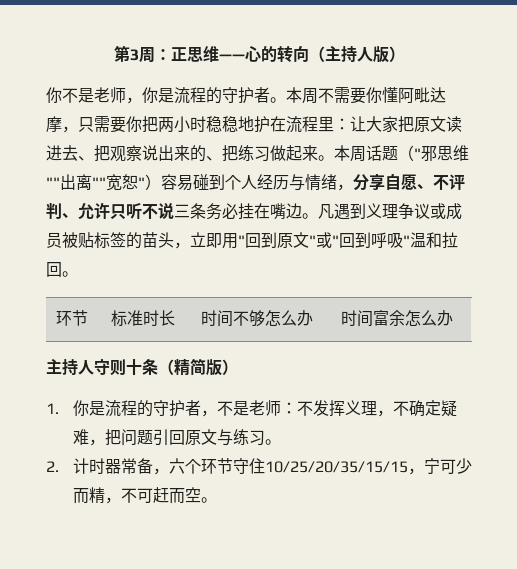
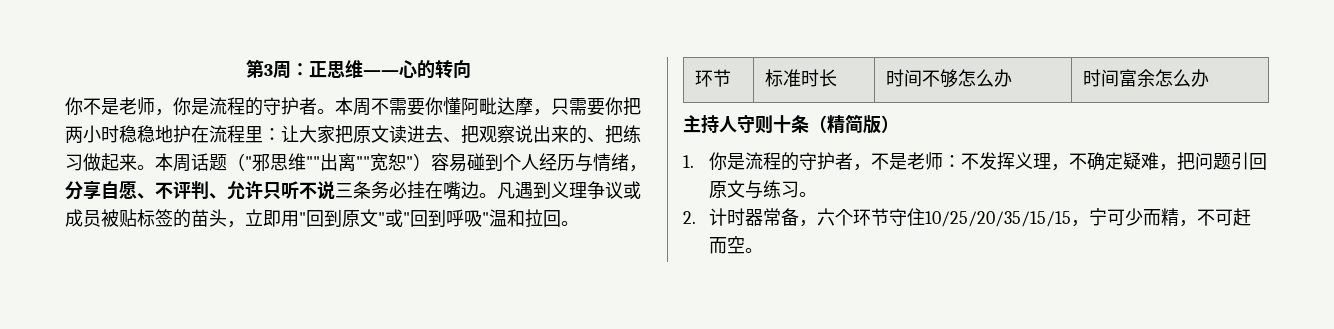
[308,45,405,63] （主持人版） -> (471, 69) none

